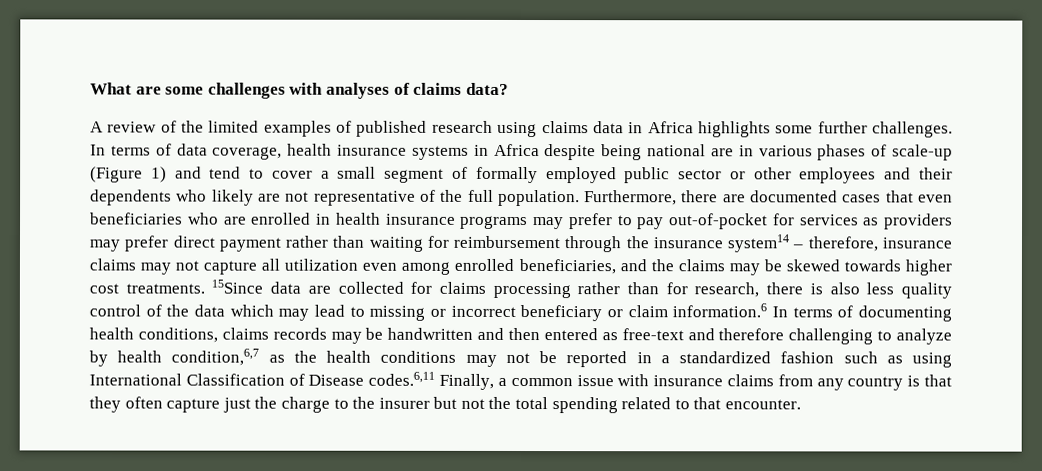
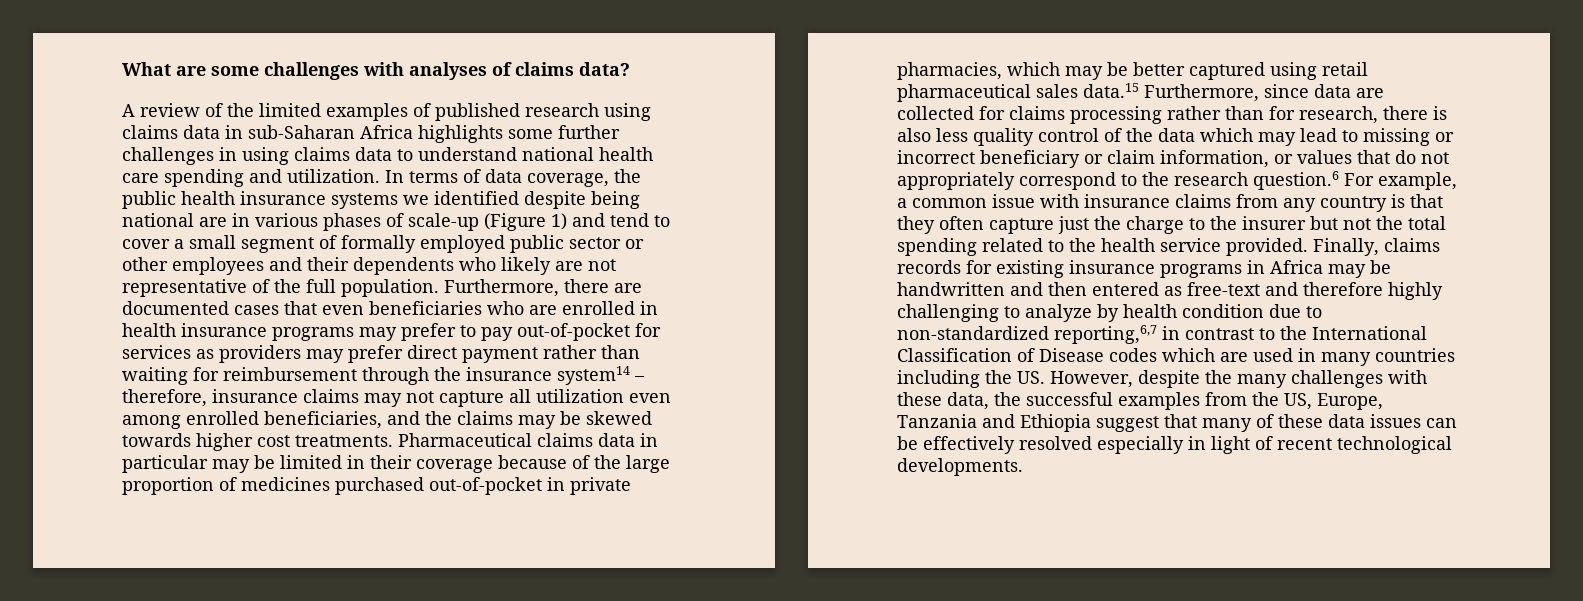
(644, 128) none -> [248,125,355,139] sub-Saharan
[872,121,954,138] challenges. -> [122,147,653,165] [122,169,380,187] challenges in using claims data to understand national health care spending and utilization.
(283, 153) none -> [614,169,641,183] [122,191,176,209] the public
[473,143,540,157] in Africa -> [403,191,519,205] we identified
[211,279,264,294] 15Since -> [398,433,658,447] [122,455,670,473] [122,477,631,495] [897,62,1368,80] [897,83,1309,102] Pharmaceutical claims data in particular may be limited in their coverage because of the large proportion of medicines purchased out-of-pocket in private pharmacies, which may be better captured using retail pharmaceutical sales data.15 Furthermore, since
[672,303,952,322] [89,327,952,345] [89,348,953,368] [89,371,495,390] information.6 In terms of documenting health conditions, claims records may be handwritten and then entered as free-text and therefore challenging to analyze by health condition,6,7 as the health conditions may not be reported in a standardized fashion such as using International Classification of Disease codes.6,11 Finally, -> [1160,150,1449,168] [897,171,1457,190] information, or values that do not appropriately correspond to the research question.6 For example,
[693,397,802,410] that encounter. -> [1069,238,1440,256] [897,260,1391,278] [897,282,1443,300] [897,304,1322,322] [897,325,1427,344] [897,348,1455,366] [897,370,1427,388] [897,392,1383,410] [897,414,1457,432] [897,436,1452,454] [897,458,1023,476] the health service provided. Finally, claims records for existing insurance programs in Africa may be handwritten and then entered as free-text and therefore highly challenging to analyze by health condition due to non-standardized reporting,6,7 in contrast to the International Classification of Disease codes which are used in many countries including the US. However, despite the many challenges with these data, the successful examples from the US, Europe, Tanzania and Ethiopia suggest that many of these data issues can be effectively resolved especially in light of recent technological developments.

